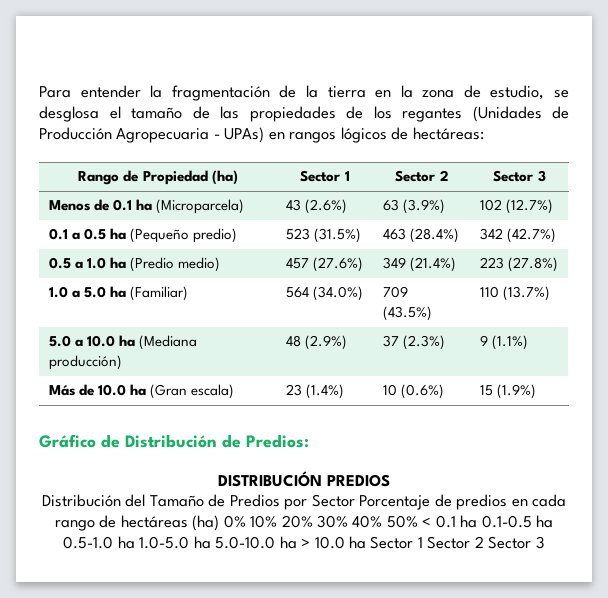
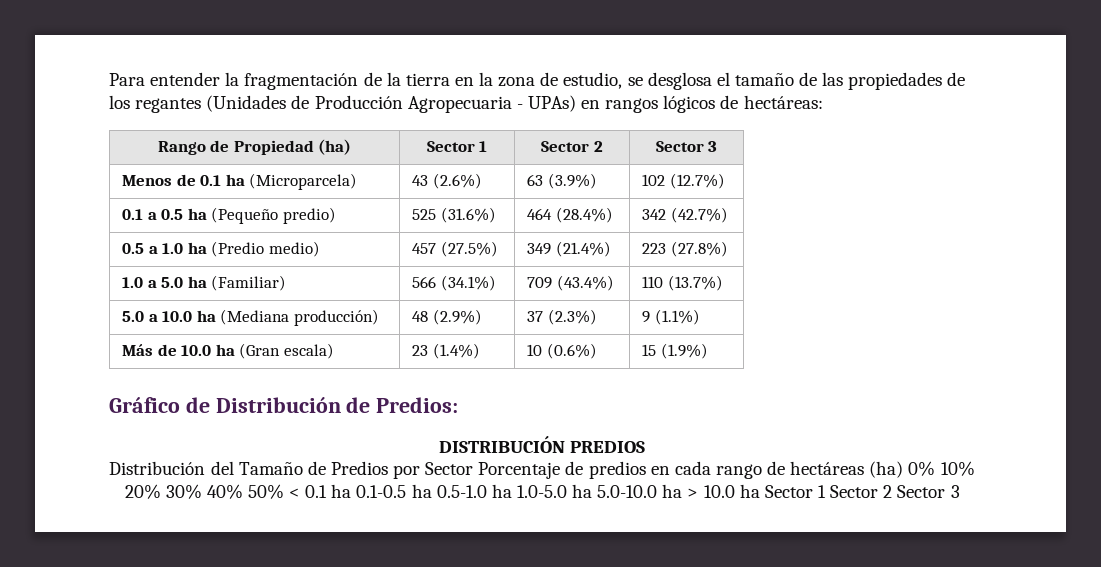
[286,228,362,243] [383,228,407,240] 523 (31.5%) | 463 -> [412,207,496,223] [527,208,553,220] 525 (31.6%) | 464
[313,257,364,272] (27.6%) -> [440,241,498,257] (27.5%)
[286,286,364,301] 564 (34.0%) -> [412,275,496,291] 566 (34.1%)
[383,306,433,321] (43.5%) -> [556,275,614,291] (43.4%)

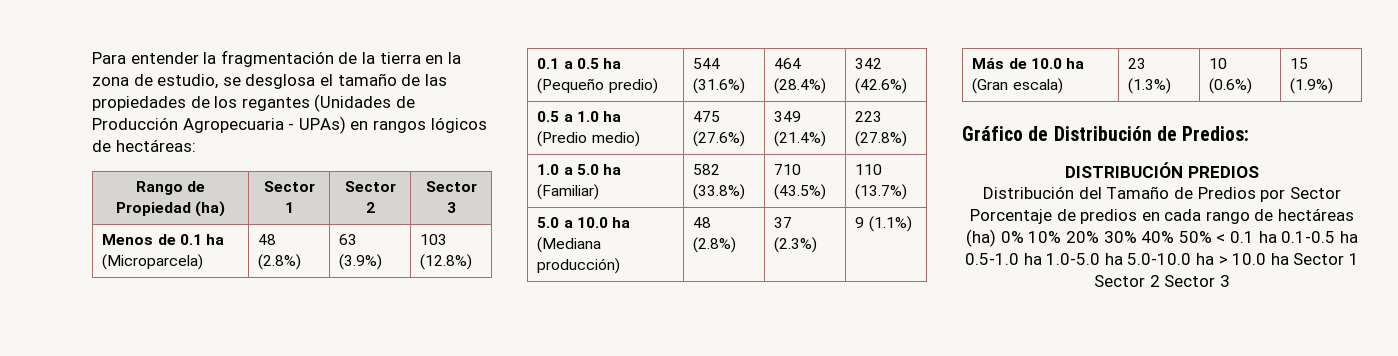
[412,173,482,189] 43 (2.6%) -> [258,234,277,245] [258,254,302,270] 48 (2.8%)
[642,173,725,189] 102 (12.7%) -> [420,234,448,245] [420,254,473,270] 103 (12.8%)
[412,209,437,220] 525 -> [693,58,721,69] 544
[670,207,728,223] (42.7%) -> [855,78,908,94] (42.6%)
[412,241,498,257] 457 (27.5%) -> [693,111,721,122] [693,131,746,147] 475 (27.6%)
[412,275,496,291] [527,275,614,291] 566 (34.1%) | 709 (43.4%) -> [693,164,721,175] [693,184,746,200] [774,164,802,175] [774,184,827,200] 582 (33.8%) | 710 (43.5%)
[432,309,482,325] (2.9%) -> [693,237,737,253] (2.8%)
[432,343,480,359] (1.4%) -> [1128,78,1172,94] (1.3%)

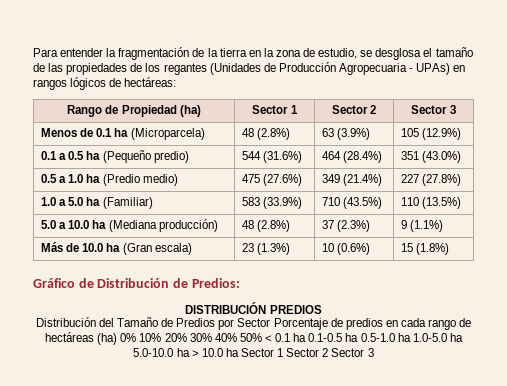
[420,234,448,245] [420,254,473,270] 103 (12.8%) -> [401,128,462,140] 105 (12.9%)
[855,58,883,69] [855,78,908,94] 342 (42.6%) -> [401,151,462,163] 351 (43.0%)
[855,111,883,122] 223 -> [401,174,420,183] 227
[693,164,721,175] [693,184,746,200] 582 (33.8%) -> [242,197,303,209] 583 (33.9%)
[855,184,908,200] (13.7%) -> [422,197,462,209] (13.5%)
[1290,78,1334,94] (1.9%) -> [416,243,450,255] (1.8%)

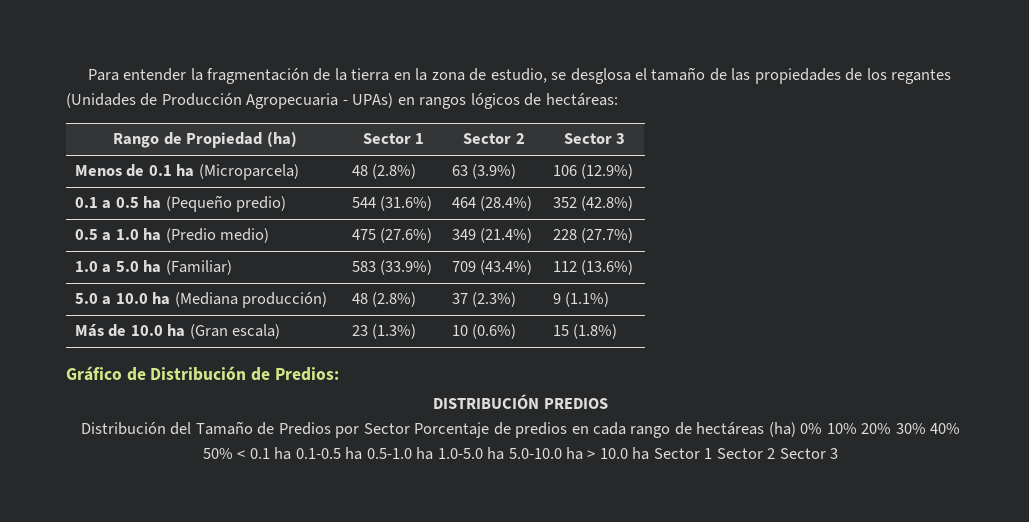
[401,128,420,137] 105 -> [552,165,577,176] 106
[401,151,462,163] 351 (43.0%) -> [552,196,634,211] 352 (42.8%)
[401,174,462,186] 227 (27.8%) -> [552,228,634,243] 228 (27.7%)
[322,197,383,209] [401,197,462,209] 710 (43.5%) | 110 (13.5%) -> [451,260,533,275] [552,260,634,275] 709 (43.4%) | 112 (13.6%)

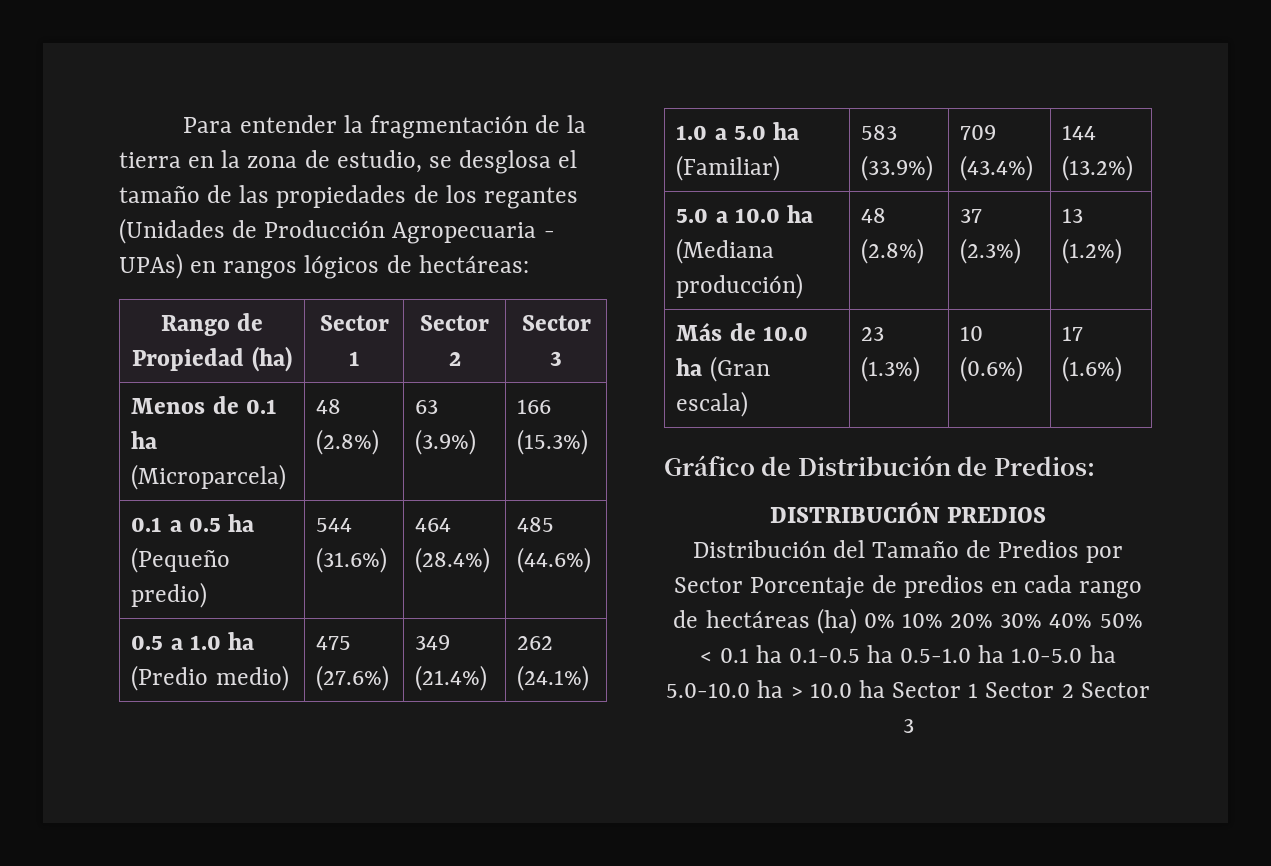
[552,164,634,179] 106 (12.9%) -> [517,399,552,414] [517,429,589,455] 166 (15.3%)
[552,196,634,211] 352 (42.8%) -> [517,517,555,532] [517,547,592,573] 485 (44.6%)
[552,228,634,243] 228 (27.7%) -> [517,636,554,650] [517,665,590,691] 262 (24.1%)
[552,260,634,275] 112 (13.6%) -> [1062,125,1097,140] [1062,155,1134,181] 144 (13.2%)
[552,292,610,307] 9 (1.1%) -> [1062,208,1084,223] [1062,238,1123,264] 13 (1.2%)
[552,324,618,339] 15 (1.8%) -> [1062,326,1084,341] [1062,356,1123,382] 17 (1.6%)

